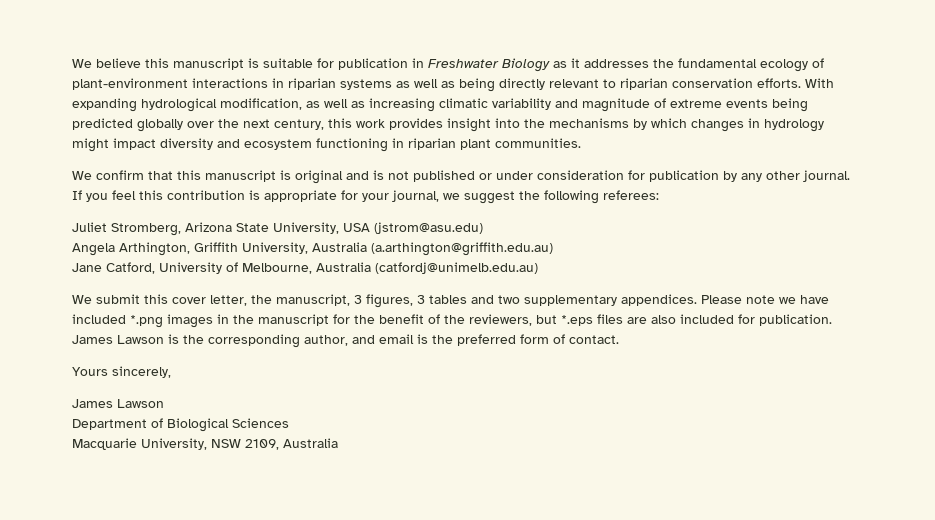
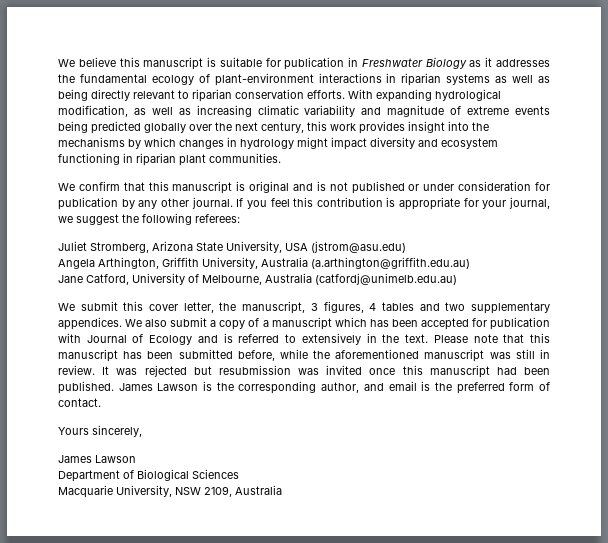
[417,295,425,304] 3 -> [369,303,377,311] 4
[701,295,829,304] [72,314,832,328] Please note we have included *.png images in the manuscript for the benefit of the reviewers, but *.eps files are also included for publication. -> [125,317,550,330] [58,333,550,345] [58,349,550,362] [58,365,551,378] [58,381,114,394] We also submit a copy of a manuscript which has been accepted for publication with Journal of Ecology and is referred to extensively in the text. Please note that this manuscript has been submitted before, while the aforementioned manuscript was still in review. It was rejected but resubmission was invited once this manuscript had been published.

